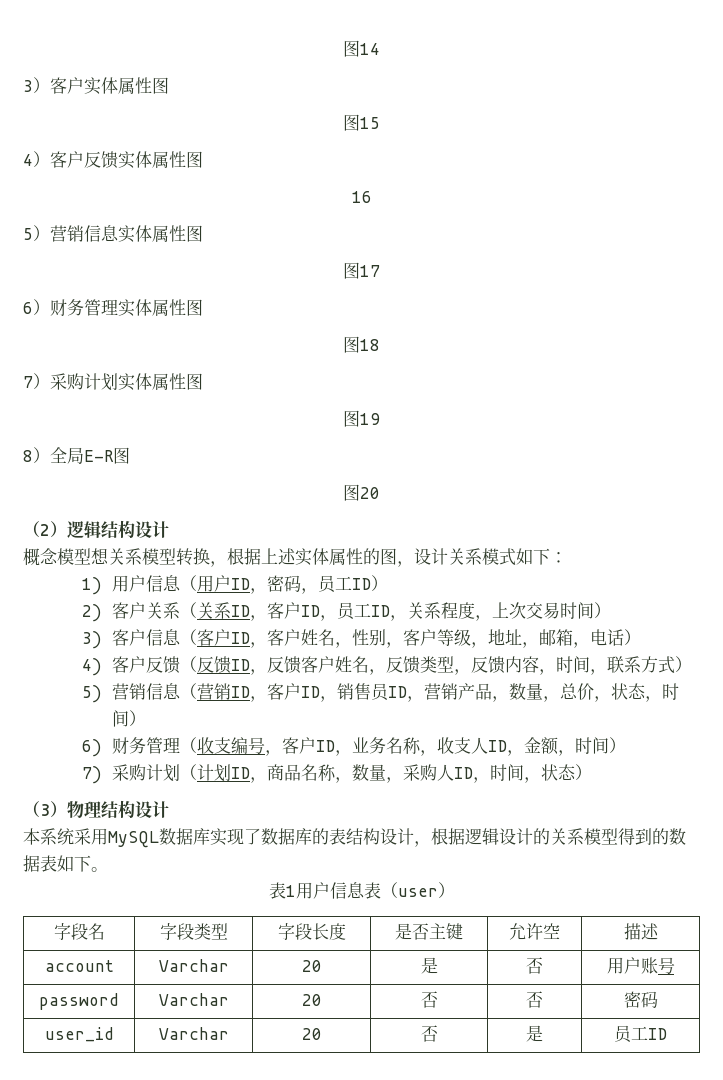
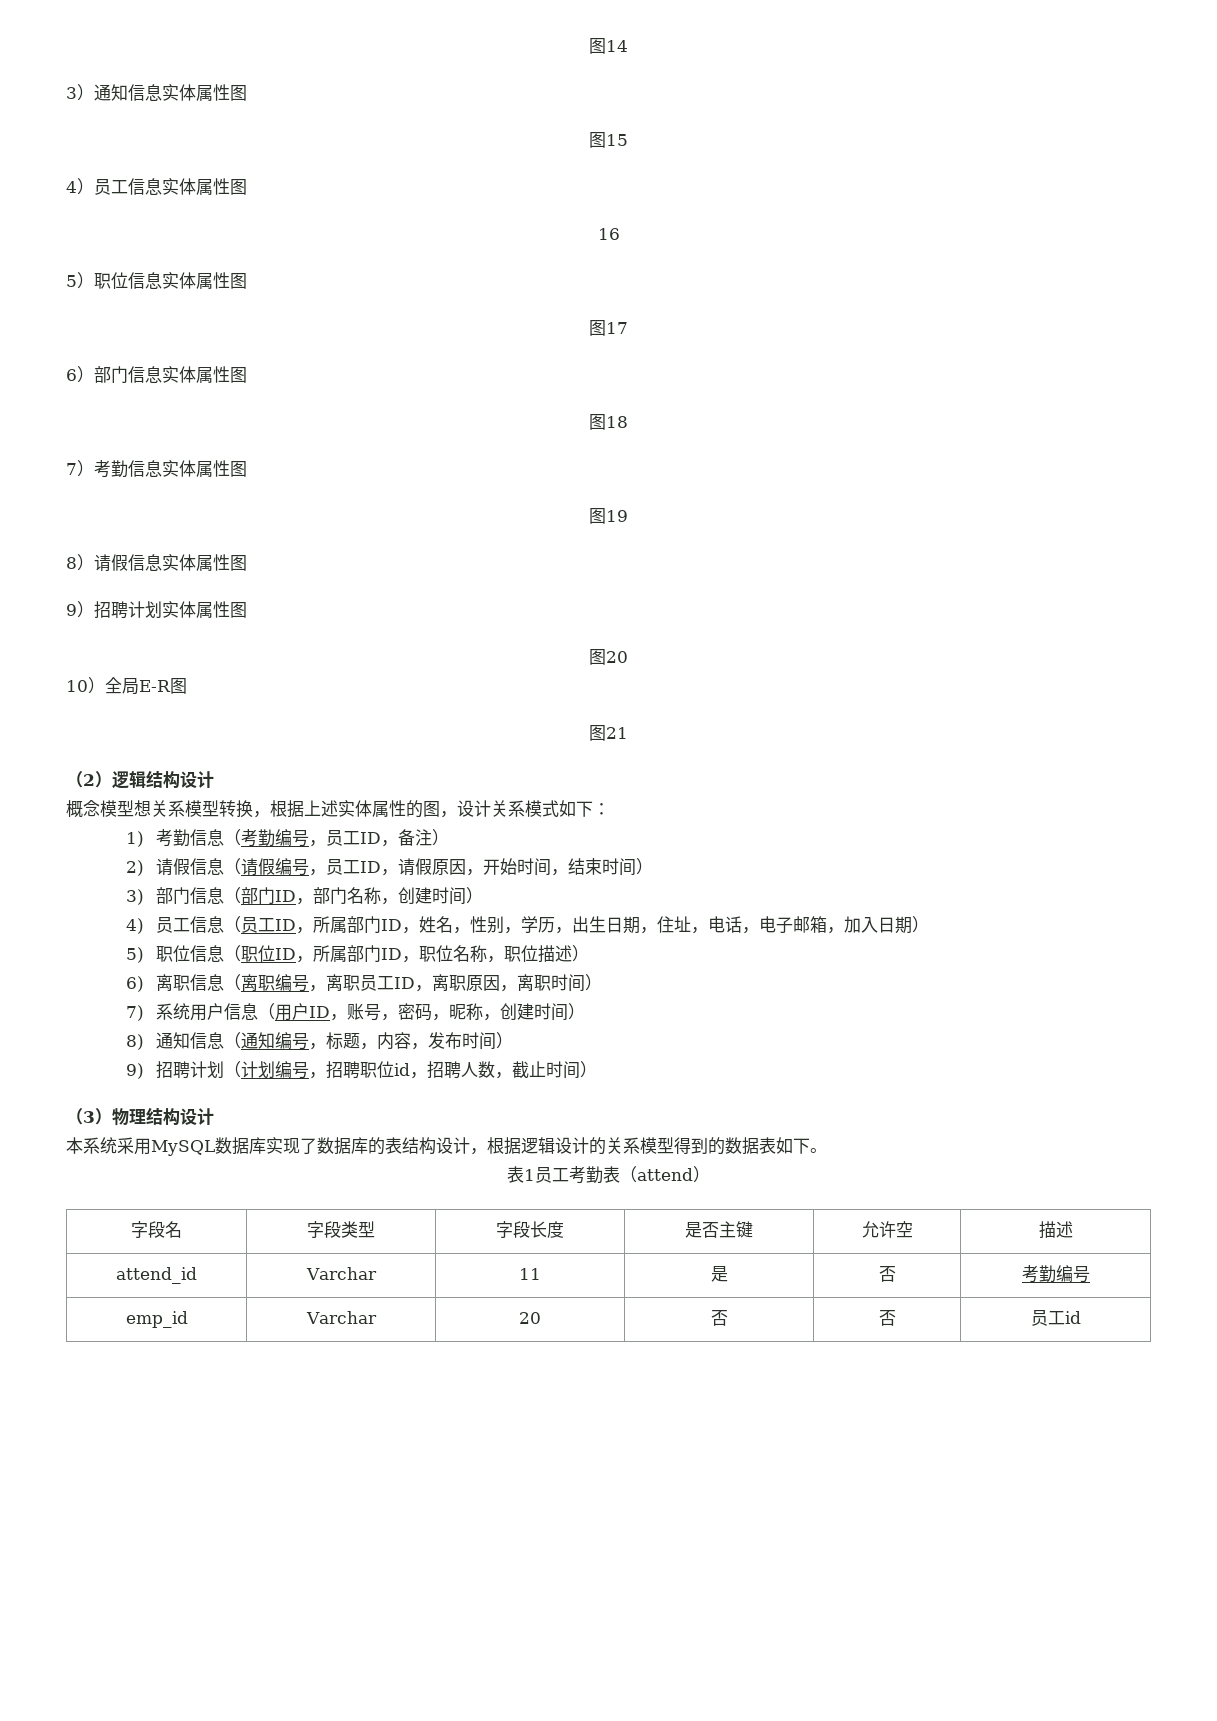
[50,77,84,94] 客户 -> [94,84,162,101] 通知信息
[50,151,118,169] 客户反馈 -> [94,178,162,195] 员工信息
[50,225,84,242] 营销 -> [94,272,128,289] 职位
[50,299,118,316] 财务管理 -> [94,366,162,383] 部门信息
[50,373,118,391] 采购计划 -> [94,460,162,478] 考勤信息
(50, 455) none -> [94,554,247,572] [66,601,247,619] [589,649,628,665] [66,677,105,694] 请假信息实体属性图 // 9）招聘计划实体属性图 // 图20 // 10）
[360,487,380,499] 20 -> [606,727,628,739] 21
(103, 586) none -> [156,829,450,847] [126,858,654,876] [126,887,484,905] [126,916,930,934] [126,945,590,963] [126,974,603,992] [126,1003,191,1021] 考勤信息（考勤编号，员工ID，备注） // 2)请假信息（请假编号，员工ID，请假原因，开始时间，结束时间） // 3)部门信息（部门ID，部门名称，创建时间） // 4)员工信息（员工ID，所属部门ID，姓名，性别，学历，出生日期，住址，电话，电子邮箱，加入日期） // 5)职位信息（职位ID，所属部门ID，职位名称，职位描述） // 6)离职信息（离职编号，离职员工ID，离职原因，离职时间） // 7)系统
[266,575,388,594] [82,602,611,622] [82,629,641,649] [82,656,692,676] [82,683,679,703] [111,710,146,727] [82,737,626,757] [82,764,576,784] 密码，员工ID） // 2)客户关系（关系ID，客户ID，员工ID，关系程度，上次交易时间） // 3)客户信息（客户ID，客户姓名，性别，客户等级，地址，邮箱，电话） // 4)客户反馈（反馈ID，反馈客户姓名，反馈类型，反馈内容，时间，联系方式） // 5)营销信息（营销ID，客户ID，销售员ID，营销产品，数量，总价，状态，时间） // 6)财务管理（收支编号，客户ID，业务名称，收支人ID，金额，时间） // 7)采购计划（计划ID，商品名称，数量，采购人ID，时间，状态 -> [347,1003,586,1021] [126,1032,514,1050] [126,1061,581,1079] 账号，密码，昵称，创建时间） // 8)通知信息（通知编号，标题，内容，发布时间） // 9)招聘计划（计划编号，招聘职位id，招聘人数，截止时间
[295,882,438,899] 用户信息表（user -> [535,1166,693,1184] 员工考勤表（attend
[44,960,114,972] [158,959,229,972] [301,960,322,972] account | Varchar | 20 -> [116,1267,197,1284] [305,1267,377,1280] [519,1268,541,1280] attend_id | Varchar | 11
[606,957,658,974] 用户账 -> [1021,1265,1073,1283] 考勤编
[39,993,119,1010] password -> [125,1311,188,1328] emp_id
[623,991,658,1008] [44,1027,114,1042] [158,1027,229,1040] [301,1028,322,1040] [420,1025,438,1042] [526,1025,543,1042] [614,1025,667,1043] | 密码 // user_id | Varchar | 20 | 否 | 是 | 员工ID -> [1030,1310,1081,1326] | 员工id

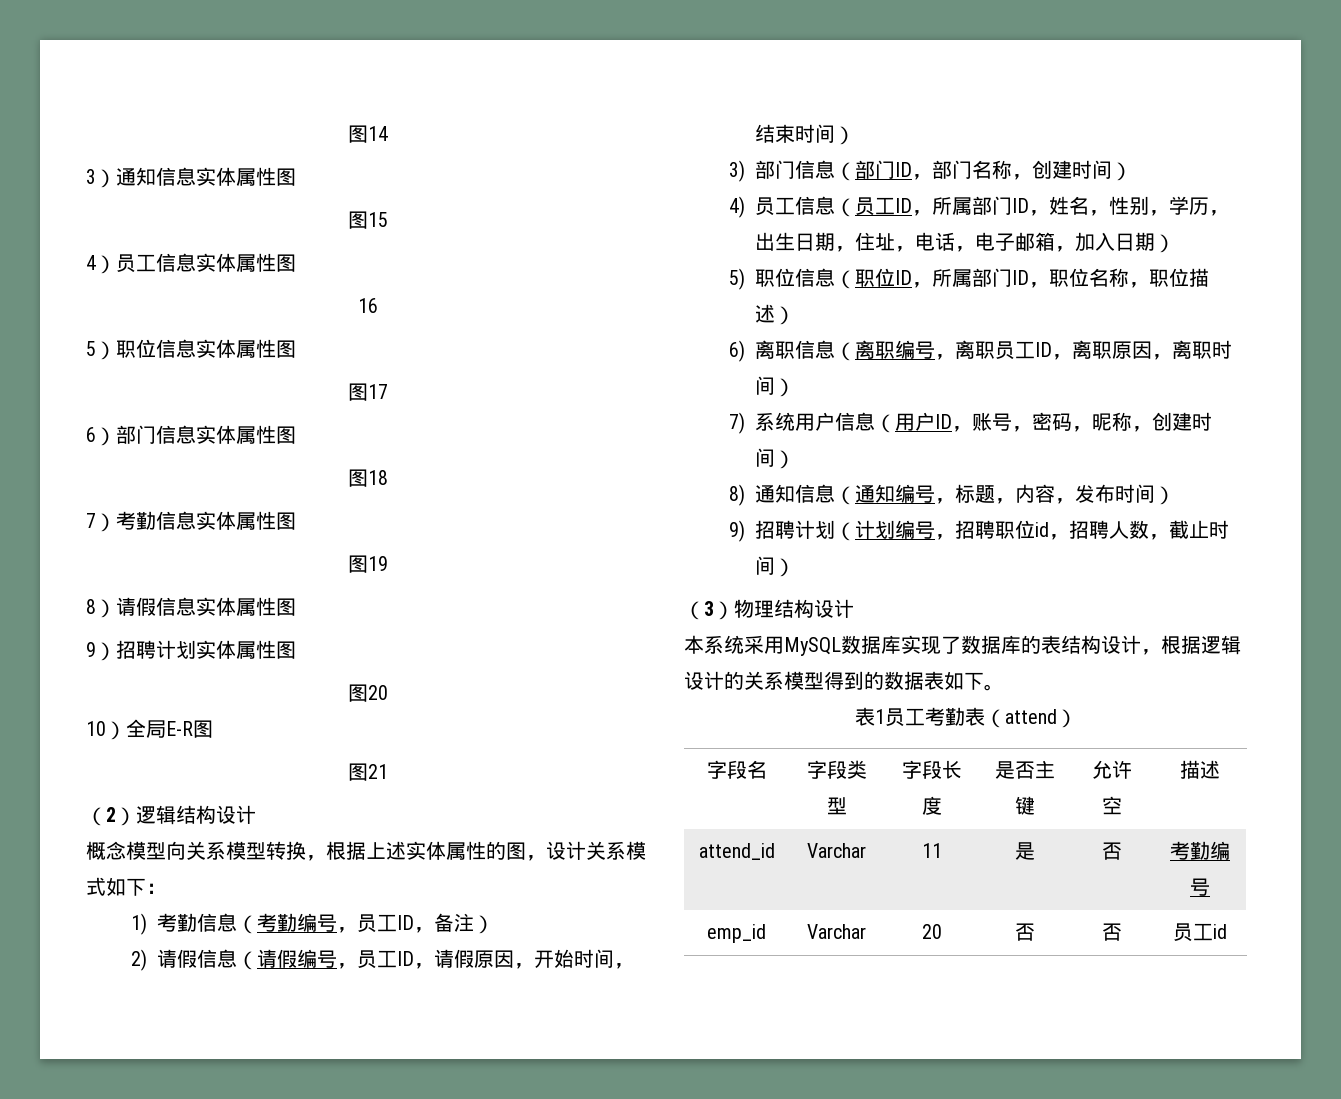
[134,800,151,817] 想 -> [166,841,186,860] 向

